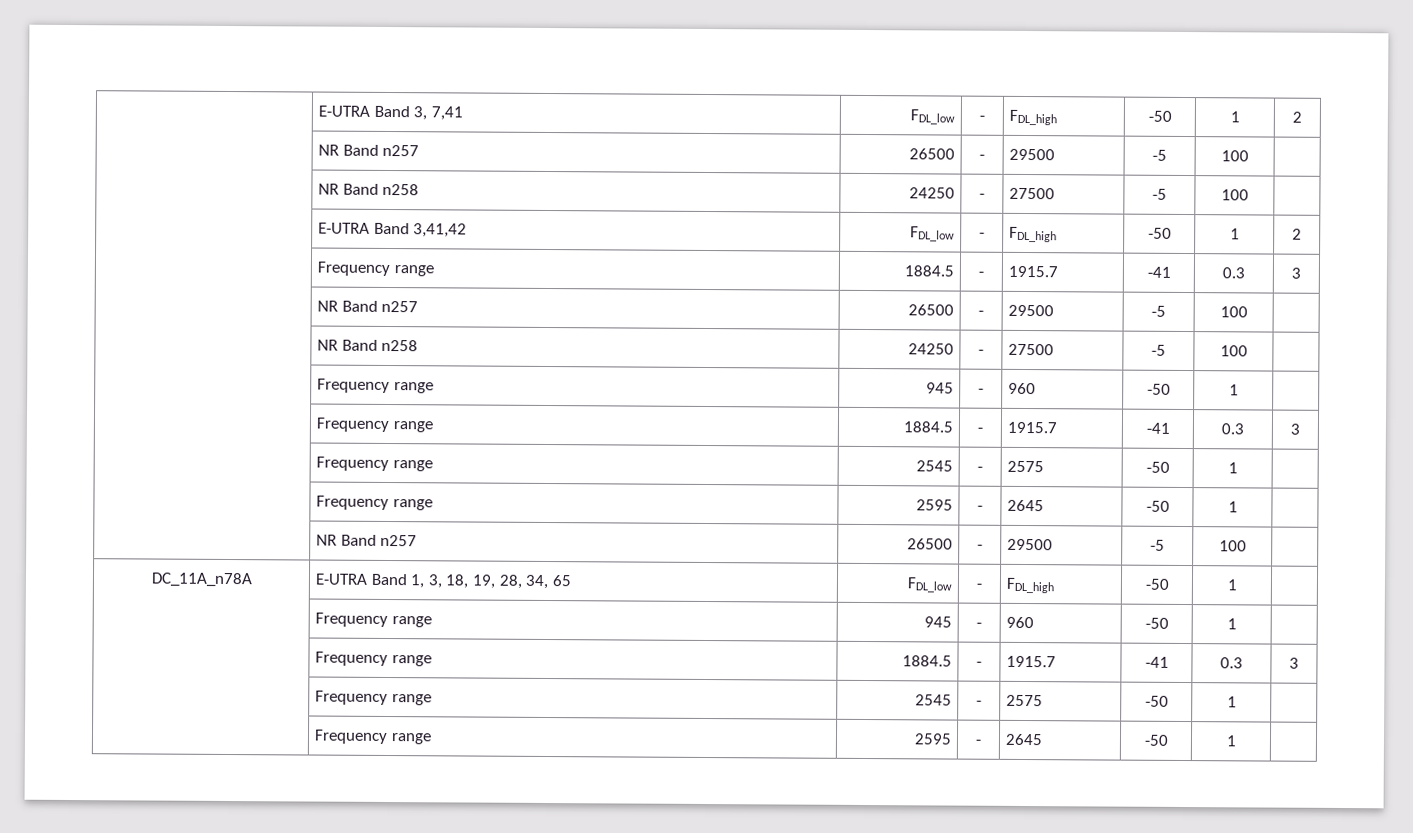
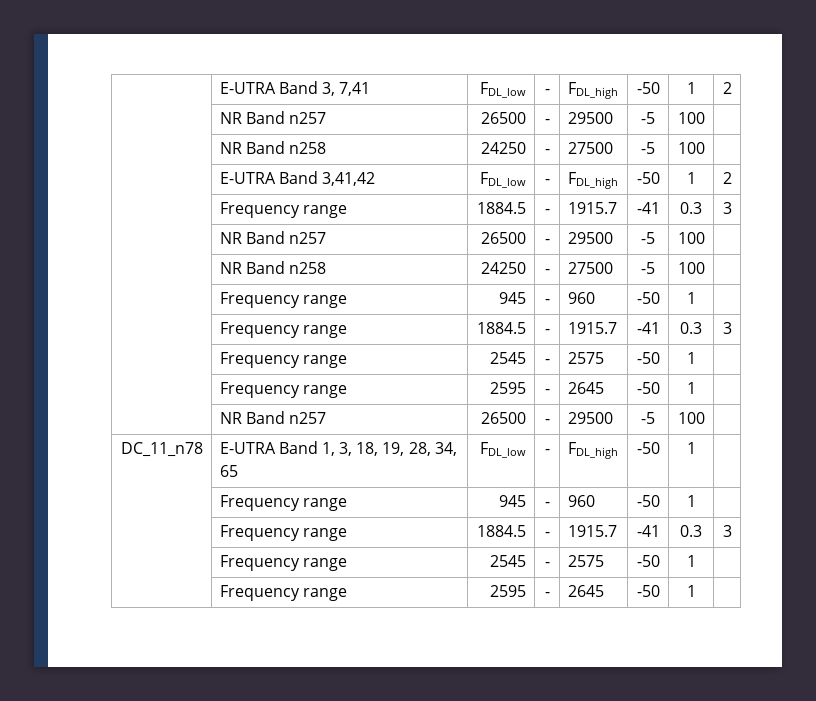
[150,572,253,588] DC_11A_n78A -> [120,442,203,457] DC_11_n78

